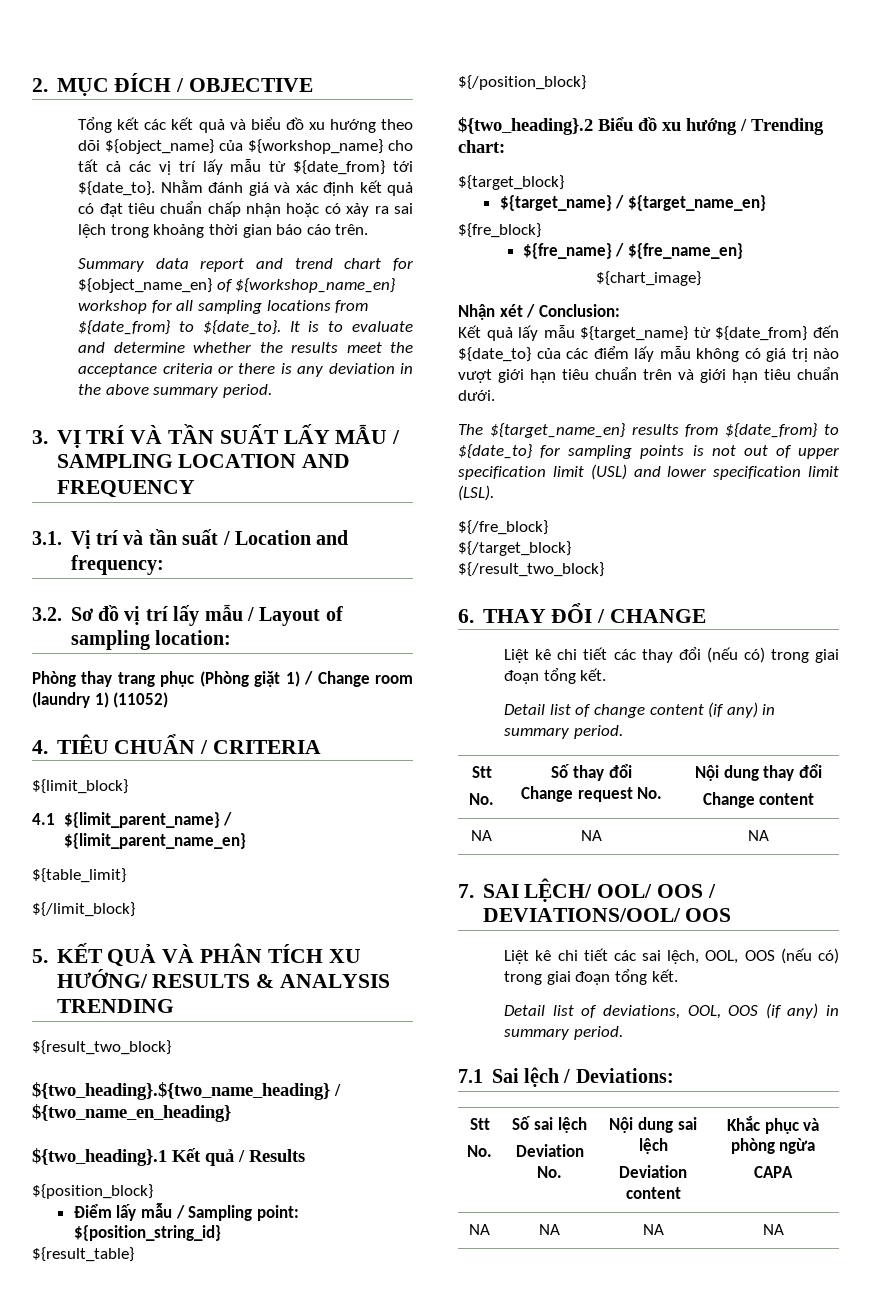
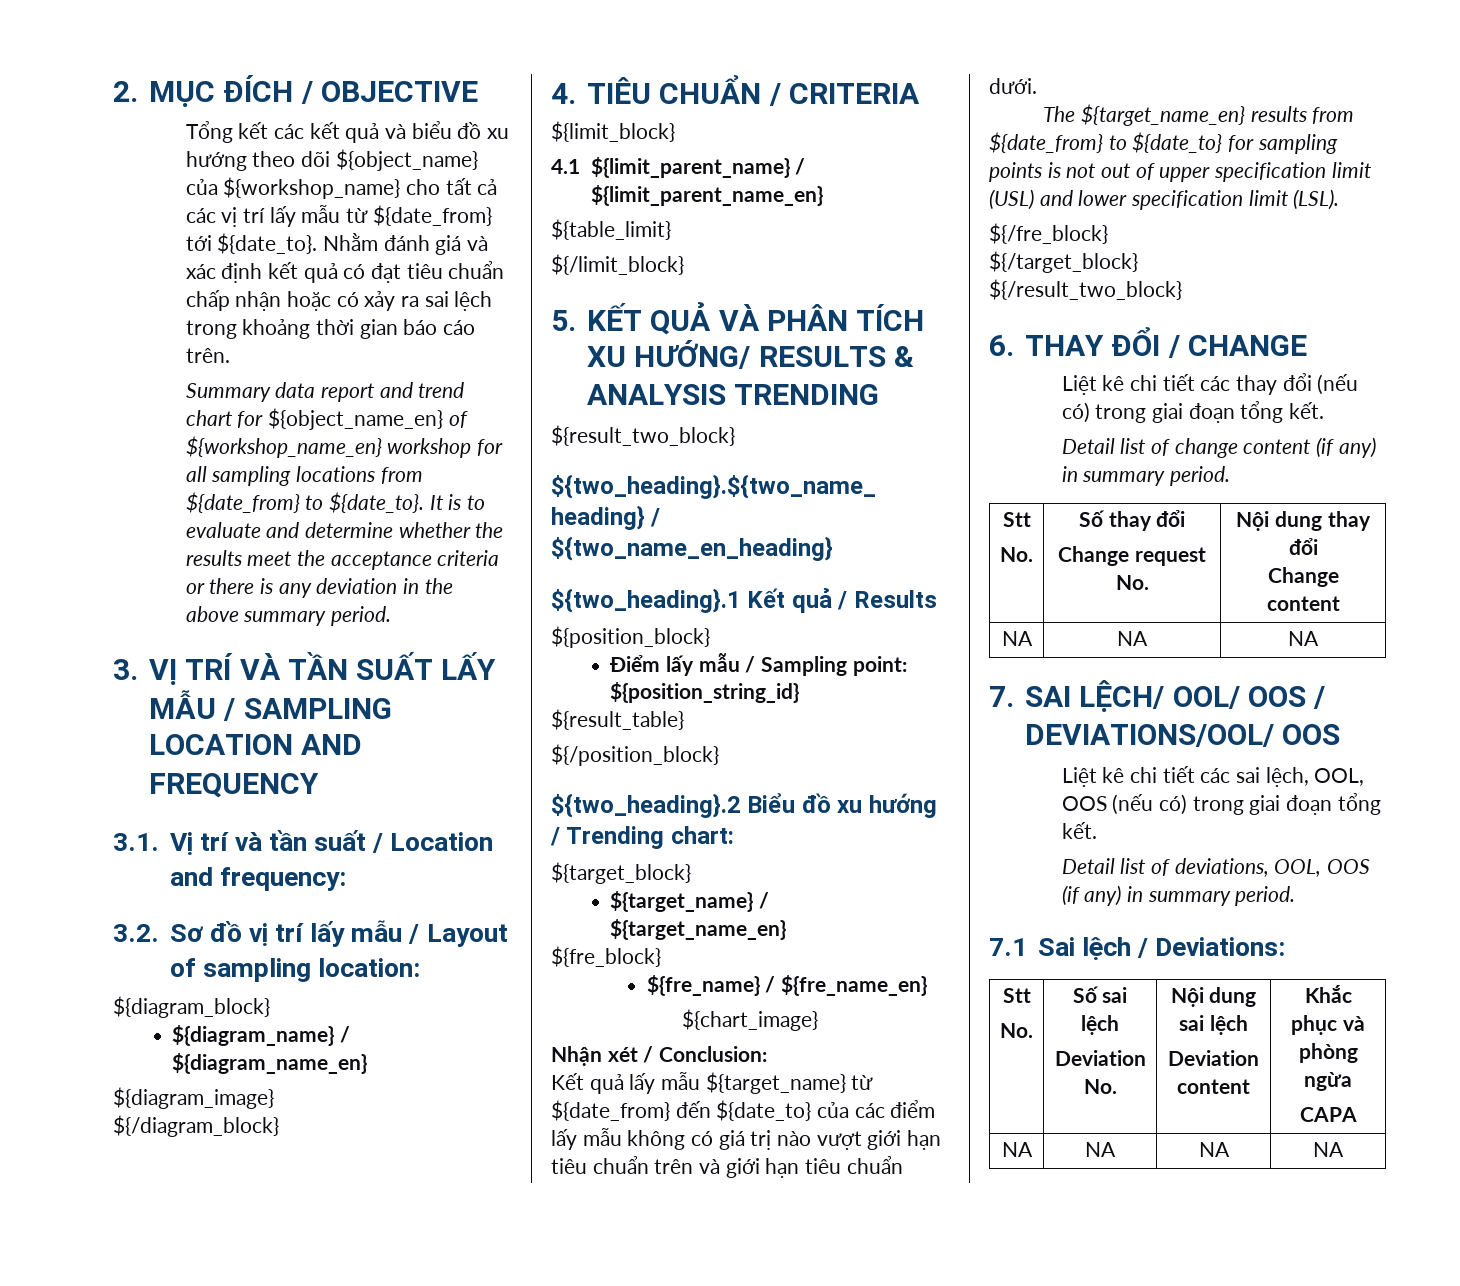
[32,671,414,687] [32,692,169,708] Phòng thay trang phục (Phòng giặt 1) / Change room (laundry 1) (11052) -> [113,996,270,1018] [172,1025,351,1046] [172,1053,368,1074] [113,1087,274,1109] [113,1115,279,1137] ${diagram_block} // ${diagram_name} / ${diagram_name_en} // ${diagram_image} // ${/diagram_block}

